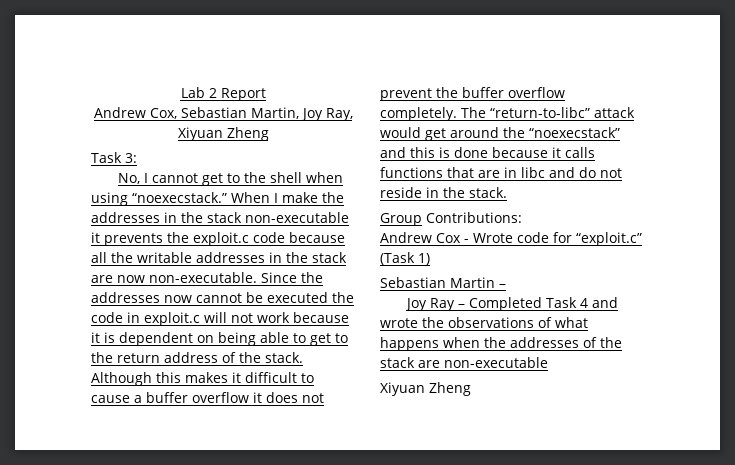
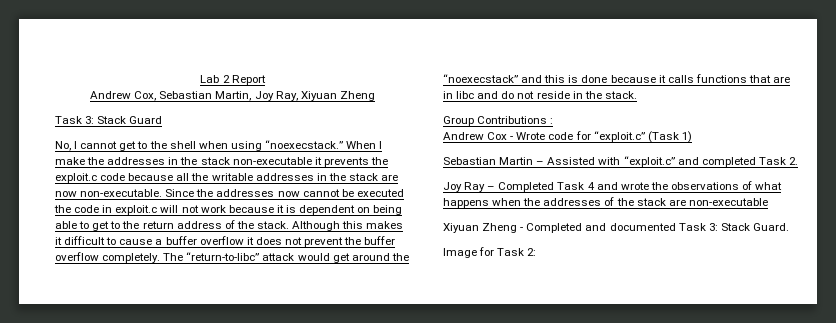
(137, 158) none -> [97,116,163,124] Stack Guard
[426,212,522,223] Contributions: -> [477,116,554,124] Contributions :
(506, 286) none -> [547,156,798,167] Assisted with “exploit.c” and completed Task 2.
(471, 389) none -> [520,223,789,233] [443,247,537,258] - Completed and documented Task 3: Stack Guard. // Image for Task 2:

